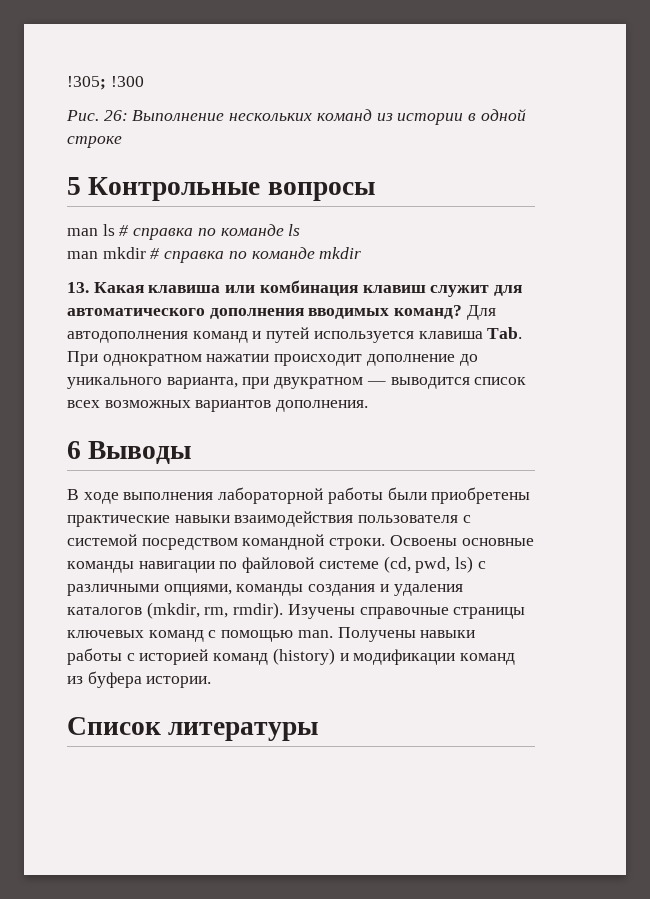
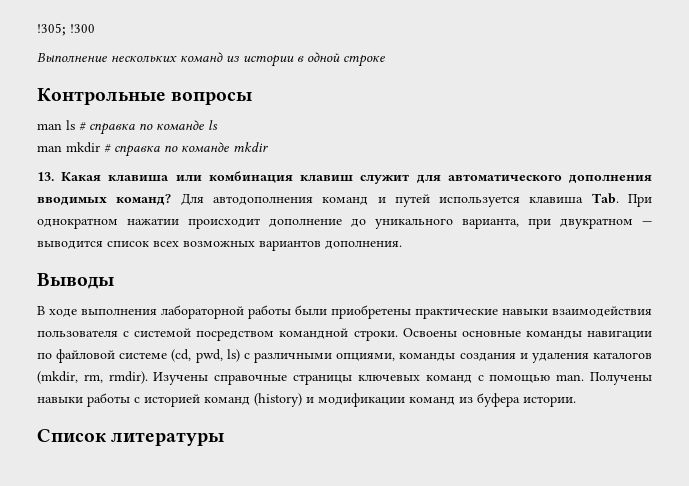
[66,110,128,121] Рис. 26: -> (95, 28) none
[67,177,81,195] 5 -> (385, 61) none
[67,441,81,459] 6 -> (402, 245) none

